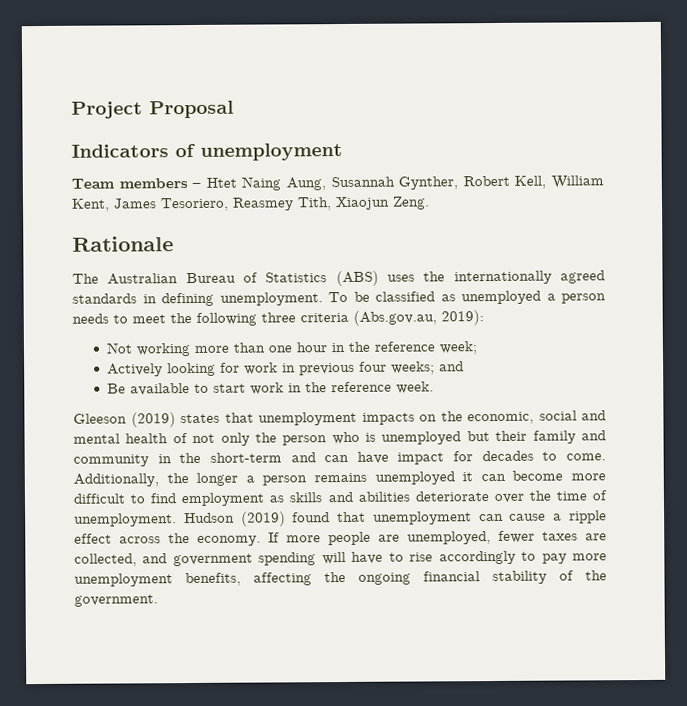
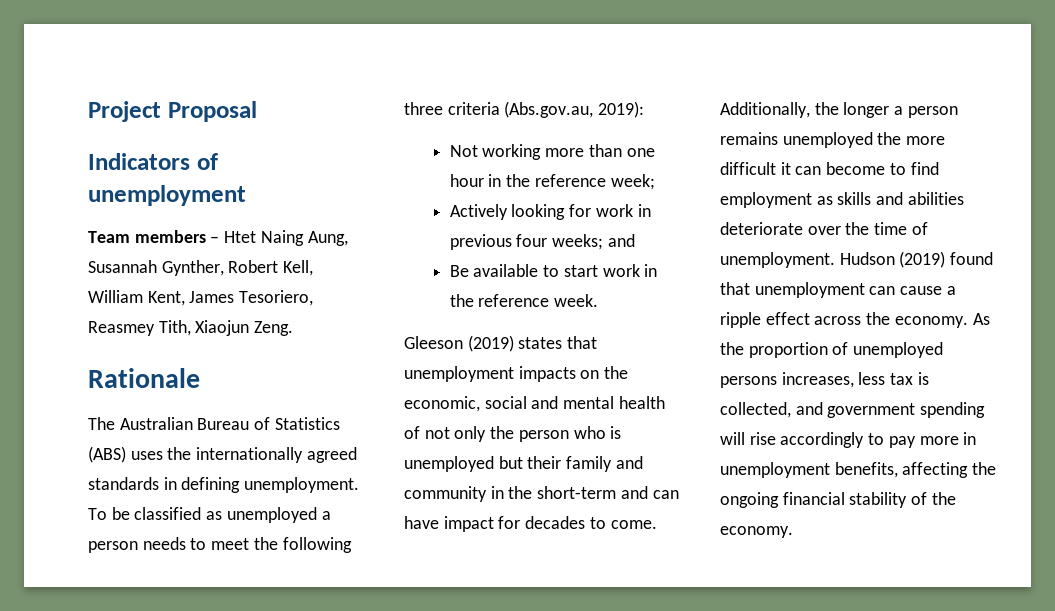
(455, 478) none -> [877,132,946,145] [720,162,776,175] the more difficult
[571,473,607,481] [73,493,125,504] more difficult -> (886, 168) none
[268,530,607,546] If more people are unemployed, fewer taxes are -> [972,313,990,325] [720,342,944,358] [720,372,929,388] As the proportion of unemployed persons increases, less tax is
[351,551,404,564] have to -> (745, 438) none
(607, 557) none -> [963,432,977,445] in
[74,594,158,607] government. -> [720,526,793,538] economy.

